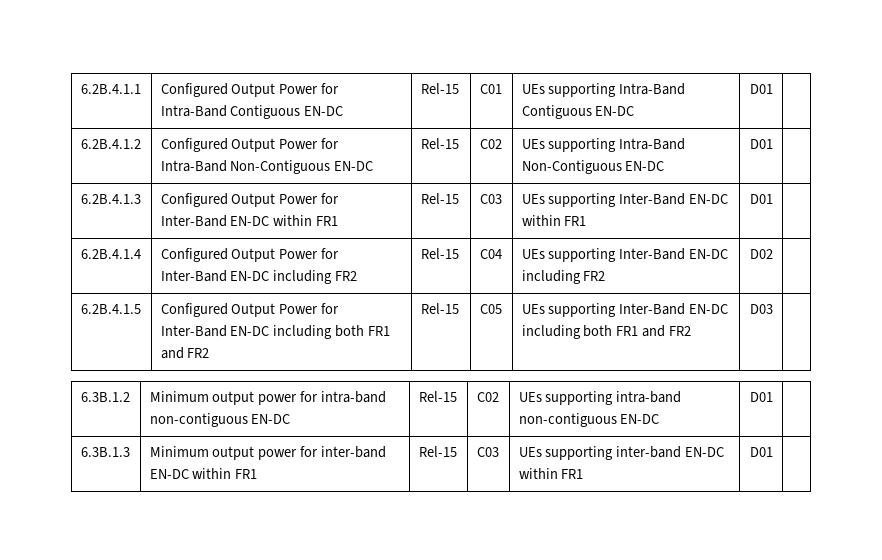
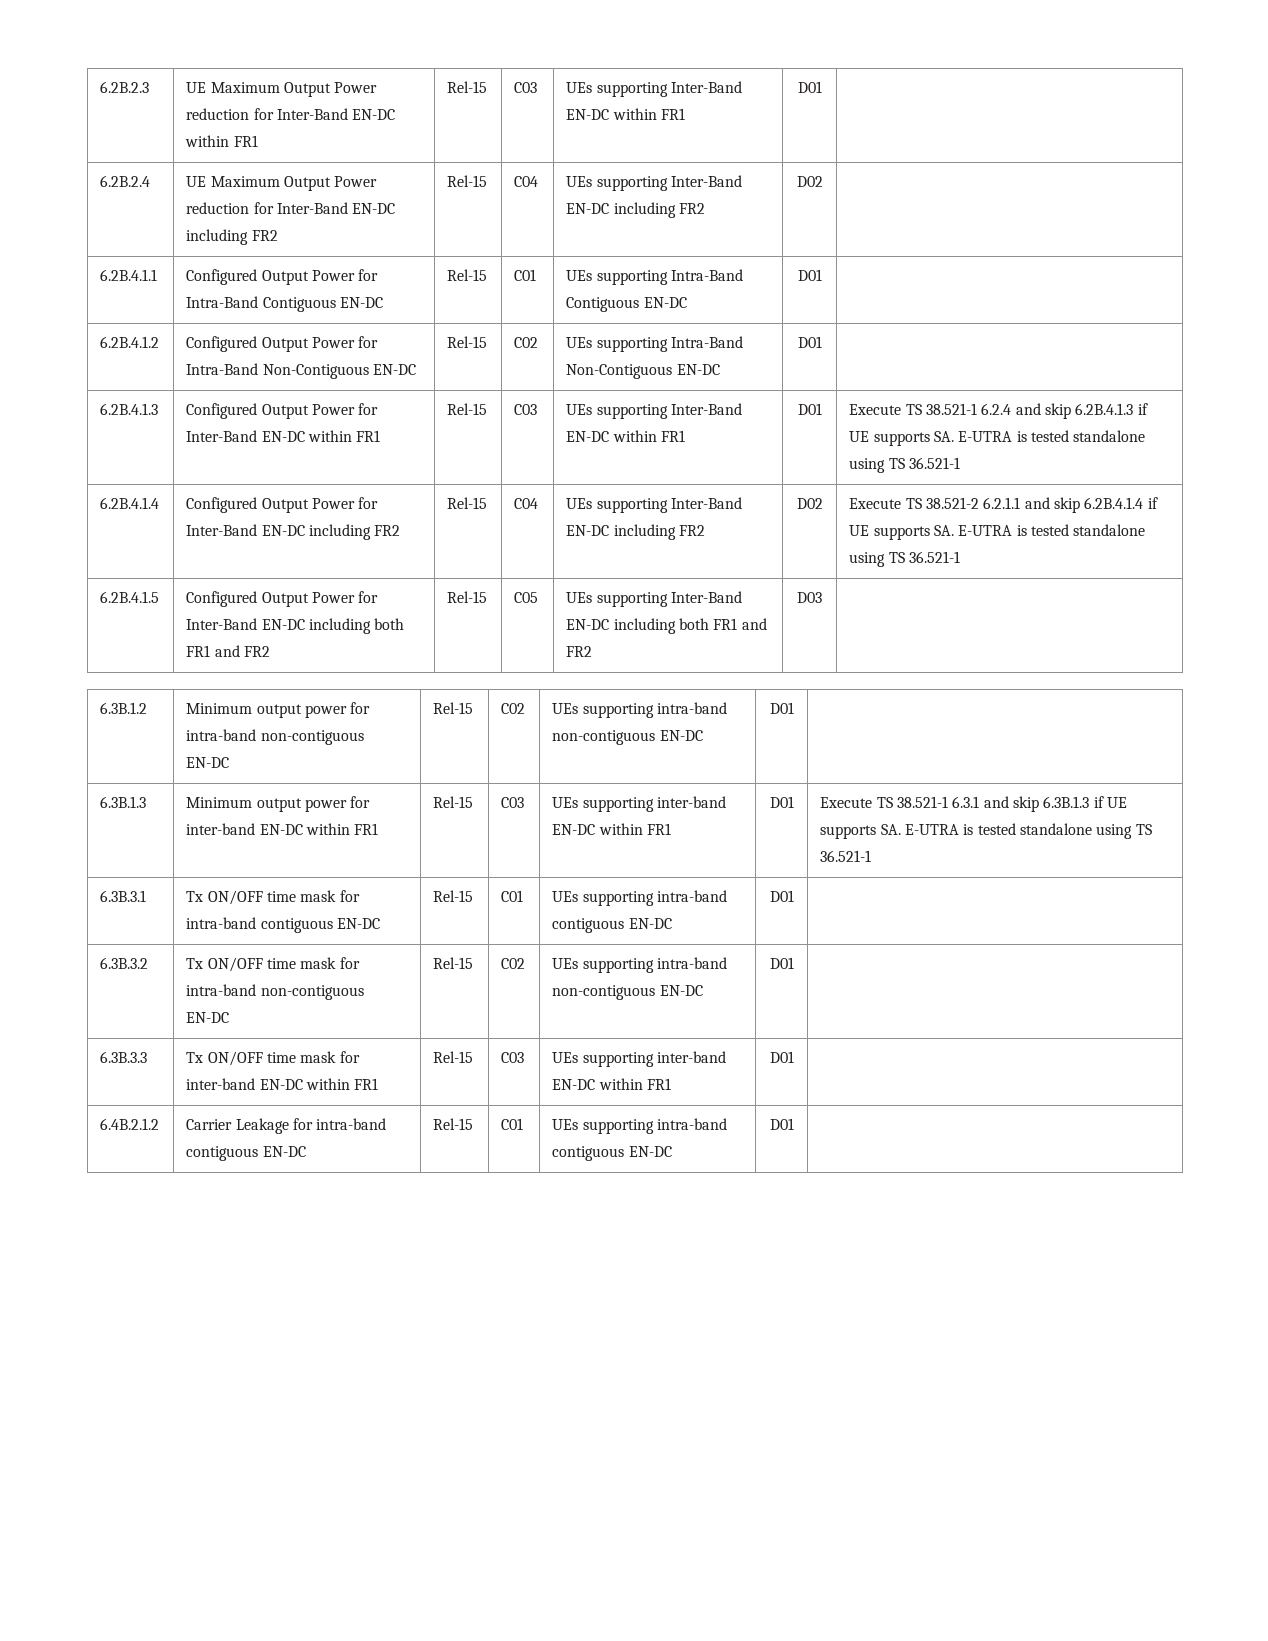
(80, 89) none -> [100,81,150,93] [186,82,378,97] [186,108,396,120] [185,135,258,147] [447,81,488,93] [514,82,538,93] [566,81,742,97] [566,108,685,120] [797,81,822,93] [100,175,151,187] [186,176,378,191] [186,202,396,214] [186,229,278,245] [447,175,488,187] [514,176,539,187] [566,175,742,191] [566,202,705,218] [796,176,823,187] 6.2B.2.3 | UE Maximum Output Power reduction for Inter-Band EN-DC within FR1 | Rel-15 | C03 | UEs supporting Inter-Band EN-DC within FR1 | D01 | // 6.2B.2.4 | UE Maximum Output Power reduction for Inter-Band EN-DC including FR2 | Rel-15 | C04 | UEs supporting Inter-Band EN-DC including FR2 | D02 | //
(773, 199) none -> [849,403,1148,419] [849,430,1146,446] [849,457,960,473] Execute TS 38.521-1 6.2.4 and skip 6.2B.4.1.3 if UE supports SA. E-UTRA is tested standalone using TS 36.521-1
(773, 254) none -> [849,497,1158,513] [849,524,1146,540] [849,551,960,567] Execute TS 38.521-2 6.2.1.1 and skip 6.2B.4.1.4 if UE supports SA. E-UTRA is tested standalone using TS 36.521-1
(773, 452) none -> [820,796,1127,812] [820,823,1152,839] [820,850,872,862] [100,890,147,902] [186,890,360,905] [186,917,380,933] [433,890,474,902] [501,890,524,902] [552,890,727,906] [552,918,672,933] [769,890,794,902] [100,957,149,969] [186,957,360,972] [186,984,364,1000] [186,1012,230,1023] [433,957,474,969] [501,958,526,969] [552,957,727,973] [552,985,703,1000] [769,957,794,969] [100,1051,148,1063] [186,1051,360,1066] [186,1078,379,1090] [433,1051,474,1063] [501,1052,525,1063] [552,1051,726,1067] [552,1078,671,1090] [769,1051,794,1063] [100,1118,160,1130] [186,1118,387,1134] [186,1146,306,1161] [433,1118,474,1130] [501,1118,524,1130] [552,1118,727,1134] [552,1146,672,1161] [769,1118,794,1130] | Execute TS 38.521-1 6.3.1 and skip 6.3B.1.3 if UE supports SA. E-UTRA is tested standalone using TS 36.521-1 // 6.3B.3.1 | Tx ON/OFF time mask for intra-band contiguous EN-DC | Rel-15 | C01 | UEs supporting intra-band contiguous EN-DC | D01 | // 6.3B.3.2 | Tx ON/OFF time mask for intra-band non-contiguous EN-DC | Rel-15 | C02 | UEs supporting intra-band non-contiguous EN-DC | D01 | // 6.3B.3.3 | Tx ON/OFF time mask for inter-band EN-DC within FR1 | Rel-15 | C03 | UEs supporting inter-band EN-DC within FR1 | D01 | // 6.4B.2.1.2 | Carrier Leakage for intra-band contiguous EN-DC | Rel-15 | C01 | UEs supporting intra-band contiguous EN-DC | D01

